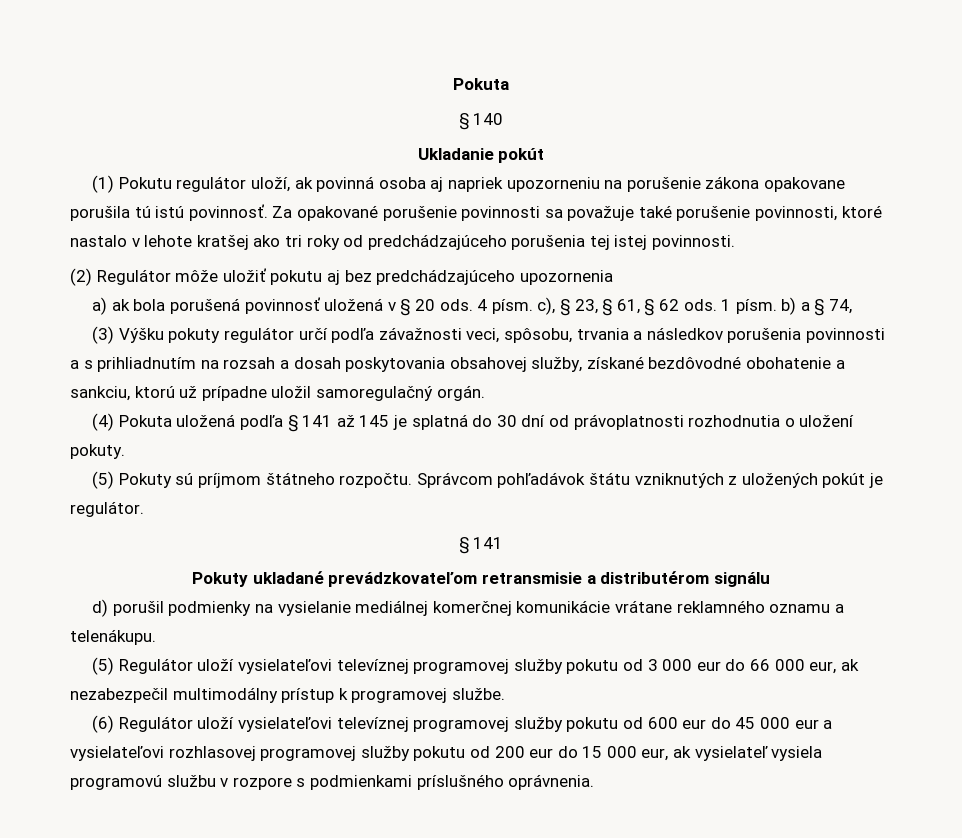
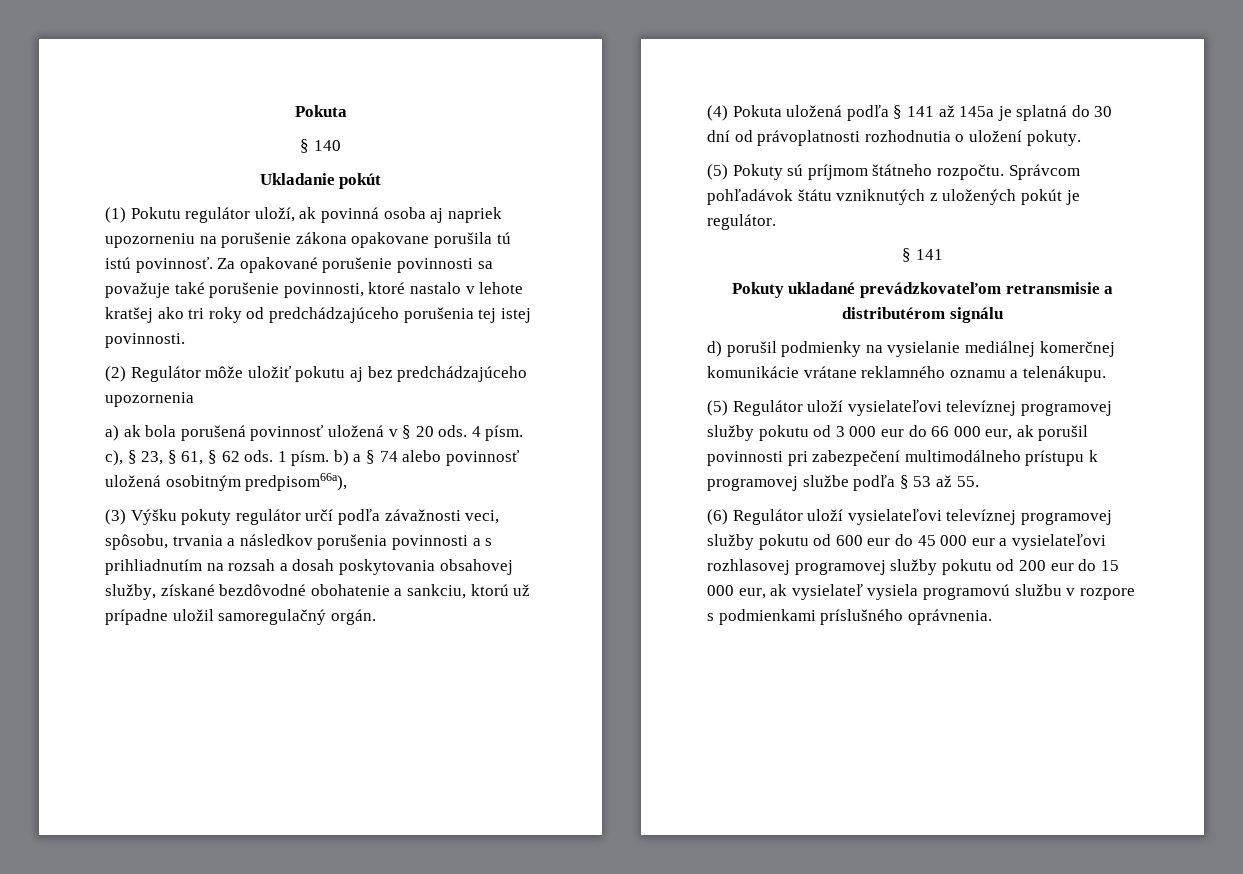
[829,299,853,314] 74, -> [379,450,519,466] [105,473,348,491] 74 alebo povinnosť uložená osobitným predpisom66a),
[359,415,390,427] 145 -> [959,106,995,117] 145a
[70,687,505,703] nezabezpečil multimodálny prístup k programovej službe. -> [1038,425,1089,441] [707,450,1098,466] [707,475,979,491] porušil povinnosti pri zabezpečení multimodálneho prístupu k programovej službe podľa § 53 až 55.

